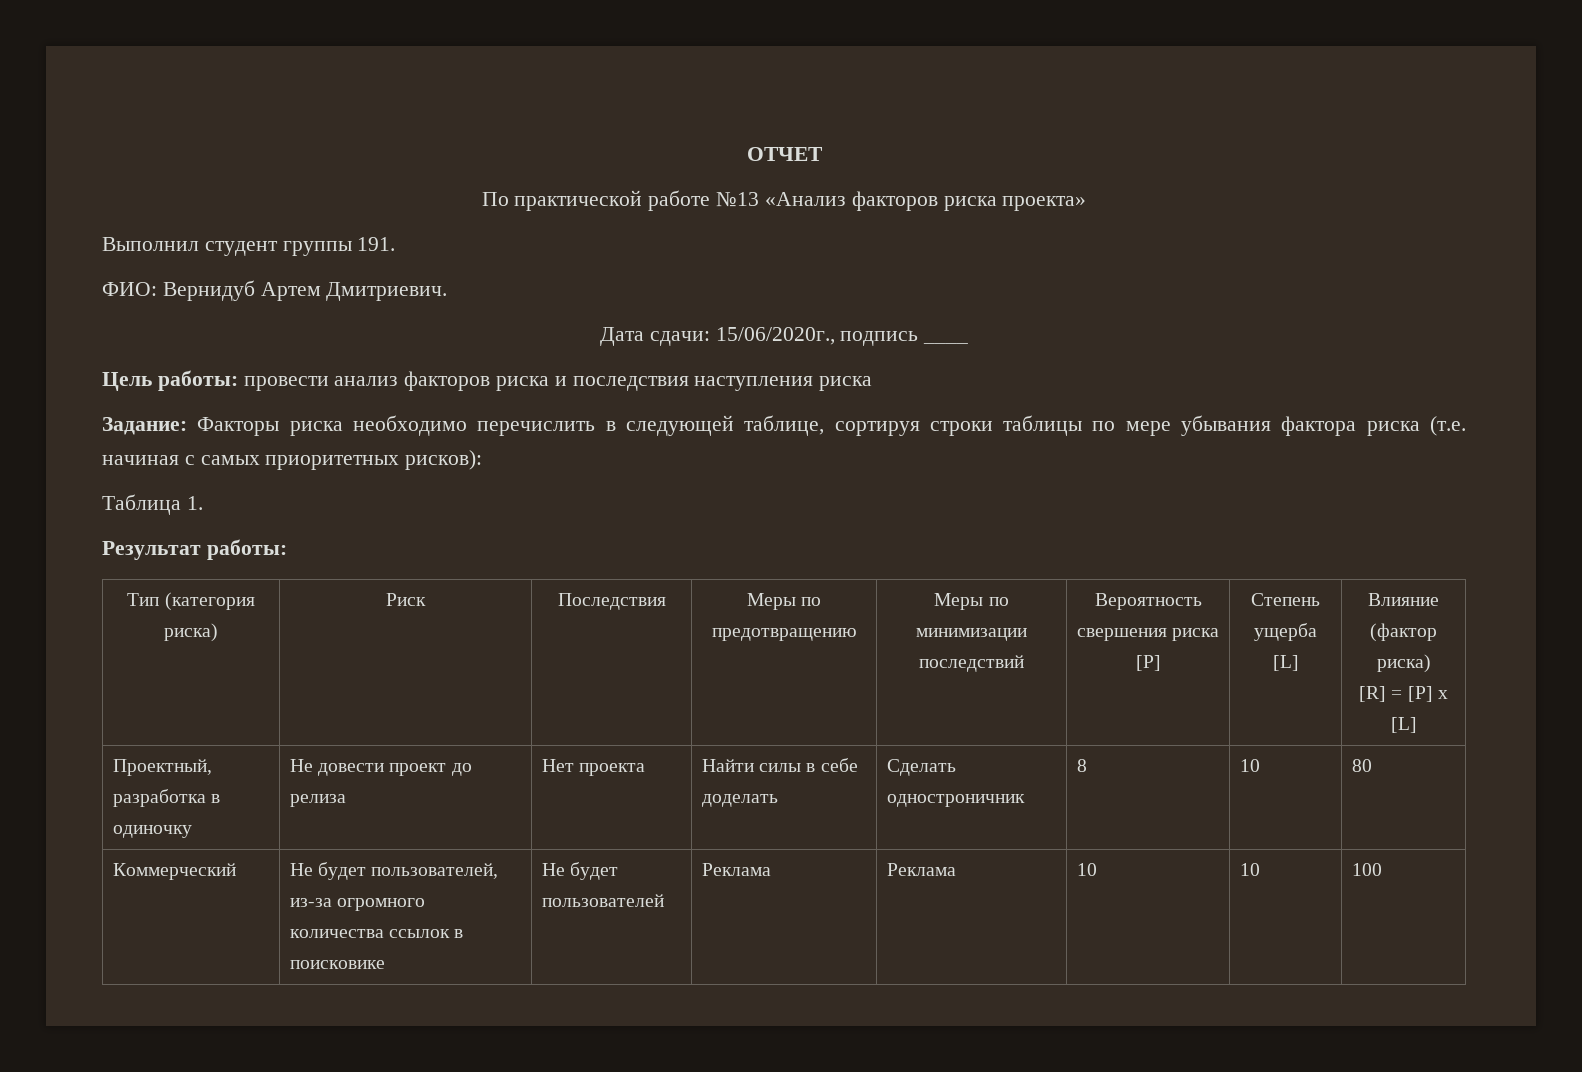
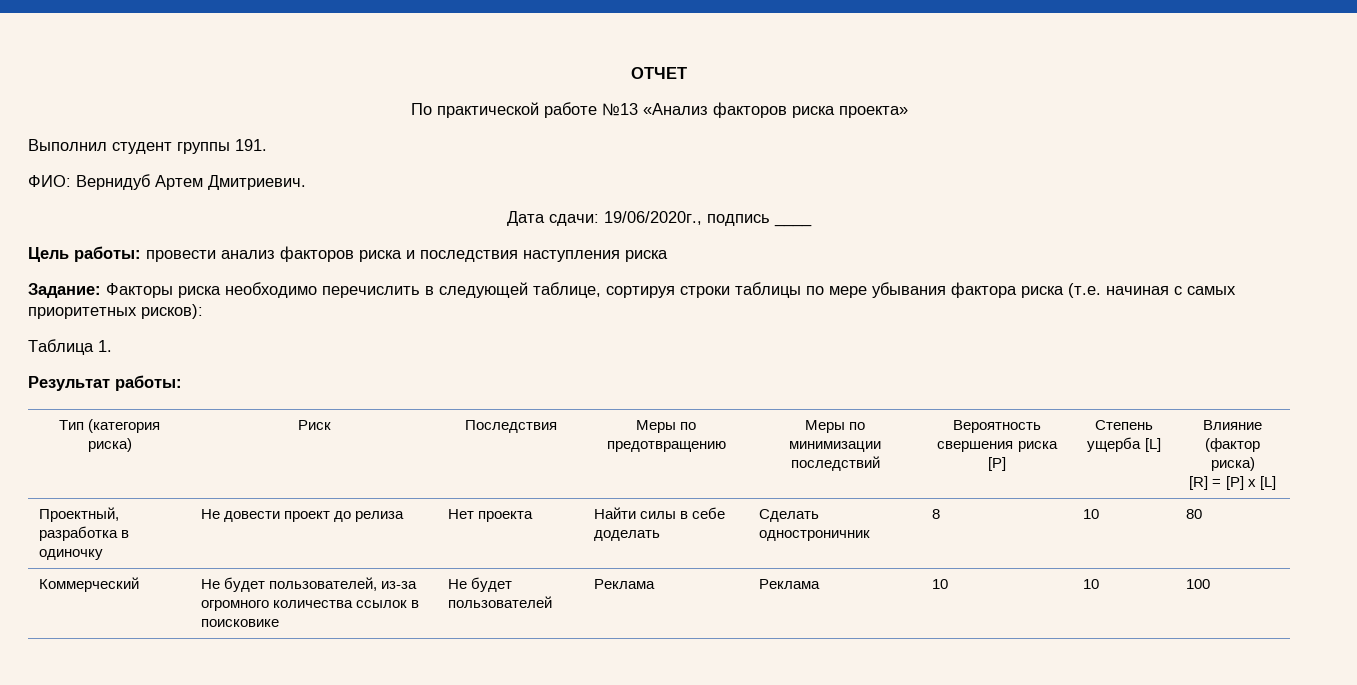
[715,327,835,345] 15/06/2020г., -> [604,211,702,225] 19/06/2020г.,

